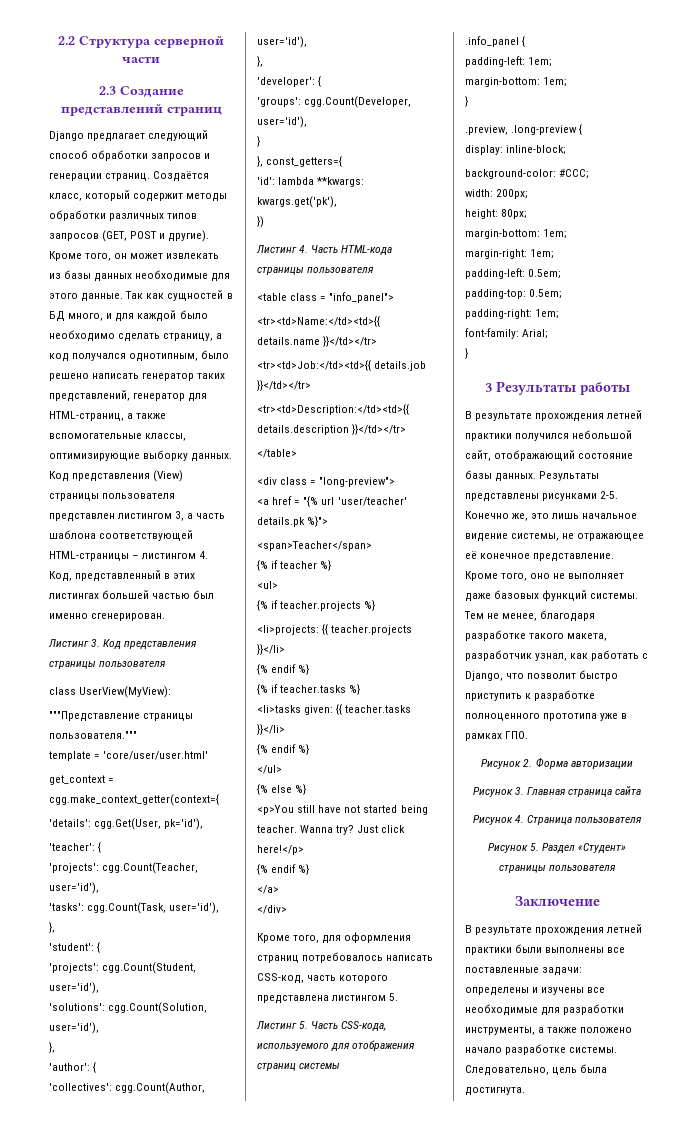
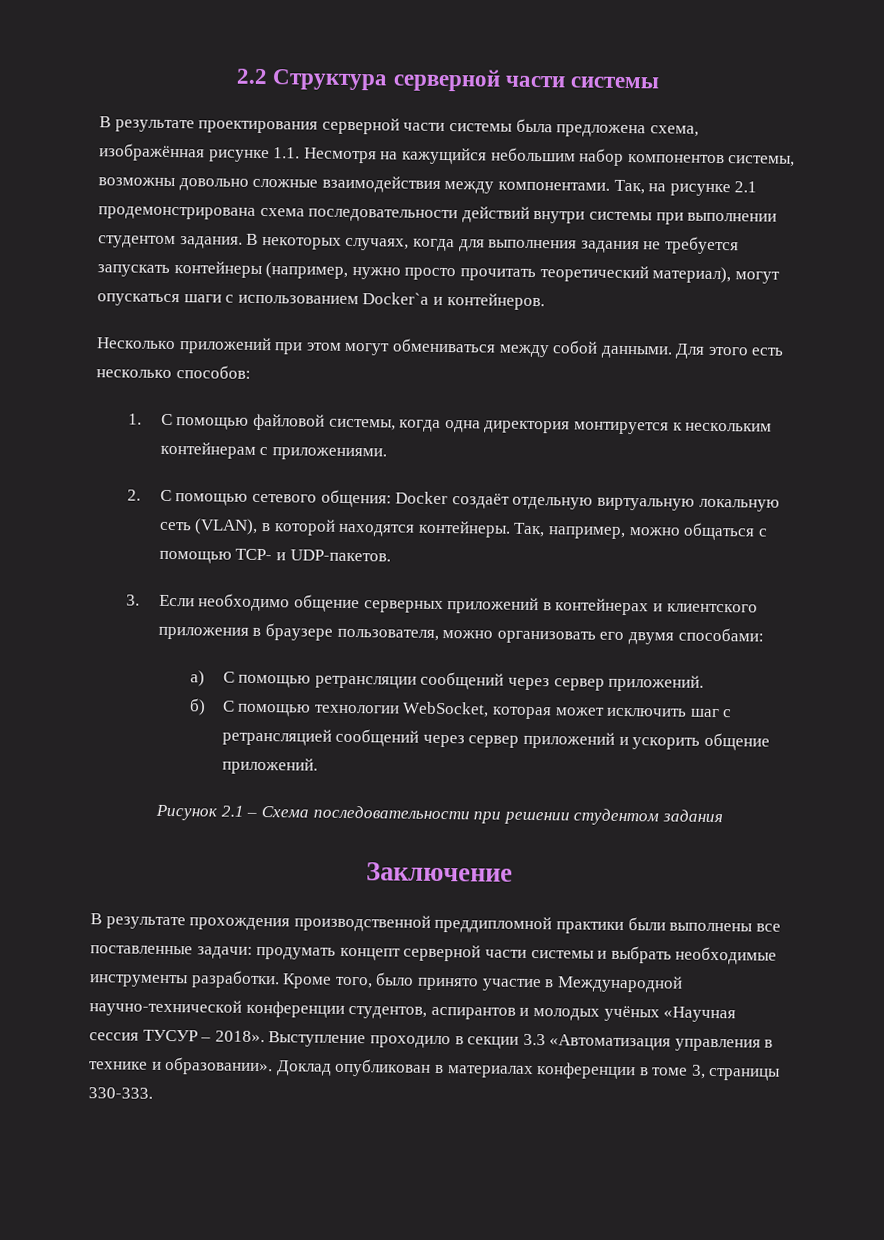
[98,86,184,98] [60,103,222,116] [49,130,209,142] [49,150,211,161] [49,171,210,182] [49,190,228,202] [49,210,198,221] [49,230,210,242] [49,251,220,261] [49,270,231,282] [49,290,233,302] [49,310,208,322] [49,330,223,342] [49,350,230,362] [49,373,226,381] [49,390,208,402] [49,411,167,421] [49,433,187,441] [49,450,233,462] [49,470,184,482] [49,493,176,501] [49,511,226,522] [49,530,194,541] [49,551,209,561] [49,570,196,582] [48,590,215,599] [49,613,166,621] [48,639,198,650] [49,661,167,669] [49,686,172,698] [49,711,194,722] [49,731,137,739] [49,751,209,761] [49,775,115,785] [49,794,219,806] [49,818,204,830] [49,842,102,853] [49,862,199,874] [49,882,99,894] [49,902,220,914] [49,922,55,933] [49,942,101,953] [49,962,197,974] [49,982,99,994] [49,1002,208,1014] [49,1022,99,1034] [49,1042,55,1053] [49,1062,97,1073] [49,1082,206,1094] [257,36,307,48] [257,56,263,67] [257,76,322,87] [257,96,412,108] [257,116,307,128] [257,136,260,147] [257,156,343,167] [257,177,365,187] [257,196,337,208] [257,216,264,228] [256,245,393,256] [257,267,375,275] [257,292,395,303] [257,316,380,327] [257,336,378,347] [257,360,427,371] [257,380,311,391] [257,404,409,415] [257,424,407,435] [257,449,297,458] [257,477,396,487] [257,496,407,507] [257,516,329,527] [257,541,372,551] [257,560,332,571] [257,581,278,589] [257,600,376,611] [257,624,413,635] [257,644,285,655] [257,664,310,675] [257,684,361,695] [257,704,412,715] [257,724,285,735] [257,744,310,755] [257,765,282,774] [257,784,307,795] [257,805,428,815] [257,825,406,835] [257,845,304,855] [257,864,310,875] [257,885,279,894] [257,905,287,914] [257,932,412,944] [257,952,434,963] [257,973,389,984] [257,993,399,1004] [256,1021,387,1032] [257,1040,416,1052] [257,1063,341,1071] [465,36,526,47] [465,56,553,67] [465,77,568,87] [465,96,468,107] [465,124,583,135] [465,145,567,155] [465,169,590,179] [465,189,529,199] [465,209,528,219] [465,229,568,239] [465,249,555,259] [465,268,562,279] [465,289,563,299] [465,309,560,319] [465,328,549,339] [465,348,468,359] [484,381,630,395] [465,410,643,422] [465,430,633,441] [465,450,634,461] [465,470,600,482] [465,491,619,502] [465,511,638,521] [465,533,645,542] [465,551,615,562] [465,571,625,581] [465,590,639,602] [464,610,596,622] [465,630,608,641] [465,650,649,661] [465,670,619,681] [465,690,596,701] [465,713,628,721] [465,731,529,741] [481,757,633,769] [472,786,642,797] [472,815,643,825] [487,843,627,854] [498,865,617,873] // 2.3 Создание представлений страниц // Django предлагает следующий способ обработки запросов и генерации страниц. Создаётся класс, который содержит методы обработки различных типов запросов (GET, POST и другие). Кроме того, он может извлекать из базы данных необходимые для этого данные. Так как сущностей в БД много, и для каждой было необходимо сделать страницу, а код получался однотипным, было решено написать генератор таких представлений, генератор для HTML-страниц, а также вспомогательные классы, оптимизирующие выборку данных. Код представления (View) страницы пользователя представлен листингом 3, а часть шаблона соответствующей HTML-страницы – листингом 4. Код, представленный в этих листингах большей частью был именно сгенерирован. // Листинг 3. Код представления страницы пользователя // class UserView(MyView): // """Представление страницы пользователя.""" // template = 'core/user/user.html' // get_context = cgg.make_context_getter(context={ // 'details': cgg.Get(User, pk='id'), // 'teacher': { // 'projects': cgg.Count(Teacher, user='id'), // 'tasks': cgg.Count(Task, user='id'), // }, // 'student': { // 'projects': cgg.Count(Student, user='id'), // 'solutions': cgg.Count(Solution, user='id'), // }, // 'author': { // 'collectives': cgg.Count(Author, user='id'), // }, // 'developer': { // 'groups': cgg.Count(Developer, user='id'), // } // }, const_getters={ // 'id': lambda **kwargs: kwargs.get('pk'), // }) // Листинг 4. Часть HTML-кода страницы пользователя // <table class = "info_panel"> // <tr><td>Name:</td><td>{{ details.name }}</td></tr> // <tr><td>Job:</td><td>{{ details.job }}</td></tr> // <tr><td>Description:</td><td>{{ details.description }}</td></tr> // </table> // <div class = "long-preview"> // <a href = "{% url 'user/teacher' details.pk %}"> // <span>Teacher</span> // {% if teacher %} // <ul> // {% if teacher.projects %} // <li>projects: {{ teacher.projects }}</li> // {% endif %} // {% if teacher.tasks %} // <li>tasks given: {{ teacher.tasks }}</li> // {% endif %} // </ul> // {% else %} // <p>You still have not started being teacher. Wanna try? Just click here!</p> // {% endif %} // </a> // </div> // Кроме того, для оформления страниц потребовалось написать CSS-код, часть которого представлена листингом 5. // Листинг 5. Часть CSS-кода, используемого для отображения страниц системы // .info_panel { // padding-left: 1em; // margin-bottom: 1em; // } // .preview, .long-preview { // display: inline-block; // background-color: #CCC; // width: 200px; // height: 80px; // margin-bottom: 1em; // margin-right: 1em; // padding-left: 0.5em; // padding-top: 0.5em; // padding-right: 1em; // font-family: Arial; // } // 3 Результаты работы // В результате прохождения летней практики получился небольшой сайт, отображающий состояние базы данных. Результаты представлены рисунками 2-5. Конечно же, это лишь начальное видение системы, не отражающее её конечное представление. Кроме того, оно не выполняет даже базовых функций системы. Тем не менее, благодаря разработке такого макета, разработчик узнал, как работать с Django, что позволит быстро приступить к разработке полноценного прототипа уже в рамках ГПО. // Рисунок 2. Форма авторизации // Рисунок 3. Главная страница сайта // Рисунок 4. Страница пользователя // Рисунок 5. Раздел «Студент» страницы пользователя -> [569,76,659,89] [99,116,699,138] [99,143,796,167] [98,175,758,197] [98,206,778,225] [98,233,739,255] [97,261,780,284] [97,292,545,311] [96,337,785,359] [96,365,251,379] [128,413,773,435] [159,441,387,461] [127,489,780,512] [158,518,768,541] [158,548,391,564] [126,593,758,616] [157,623,764,645] [190,670,705,692] [189,698,733,720] [221,728,770,751] [221,757,318,775] [155,804,723,826] системы // В результате проектирования серверной части системы была предложена схема, изображённая рисунке 1.1. Несмотря на кажущийся небольшим набор компонентов системы, возможны довольно сложные взаимодействия между компонентами. Так, на рисунке 2.1 продемонстрирована схема последовательности действий внутри системы при выполнении студентом задания. В некоторых случаях, когда для выполнения задания не требуется запускать контейнеры (например, нужно просто прочитать теоретический материал), могут опускаться шаги с использованием Docker`а и контейнеров. // Несколько приложений при этом могут обмениваться между собой данными. Для этого есть несколько способов: // 1. С помощью файловой системы, когда одна директория монтируется к нескольким контейнерам с приложениями. // 2. С помощью сетевого общения: Docker создаёт отдельную виртуальную локальную сеть (VLAN), в которой находятся контейнеры. Так, например, можно общаться с помощью TCP- и UDP-пакетов. // 3. Если необходимо общение серверных приложений в контейнерах и клиентского приложения в браузере пользователя, можно организовать его двумя способами: // а) С помощью ретрансляции сообщений через сервер приложений. // б) С помощью технологии WebSocket, которая может исключить шаг с ретрансляцией сообщений через сервер приложений и ускорить общение приложений. // Рисунок 2.1 – Схема последовательности при решении студентом задания
[606,924,643,933] летней -> [293,914,553,934] производственной преддипломной
[465,987,606,996] [465,1004,625,1016] [465,1027,633,1035] [465,1044,618,1055] [465,1064,608,1076] [465,1087,525,1096] определены и изучены все необходимые для разработки инструменты, а также положено начало разработке системы. Следовательно, цель была достигнута. -> [256,944,778,965] [89,970,683,993] [89,999,737,1023] [89,1029,774,1052] [89,1056,782,1081] [88,1087,153,1099] продумать концепт серверной части системы и выбрать необходимые инструменты разработки. Кроме того, было принято участие в Международной научно-технической конференции студентов, аспирантов и молодых учёных «Научная сессия ТУСУР – 2018». Выступление проходило в секции 3.3 «Автоматизация управления в технике и образовании». Доклад опубликован в материалах конференции в томе 3, страницы 330-333.

